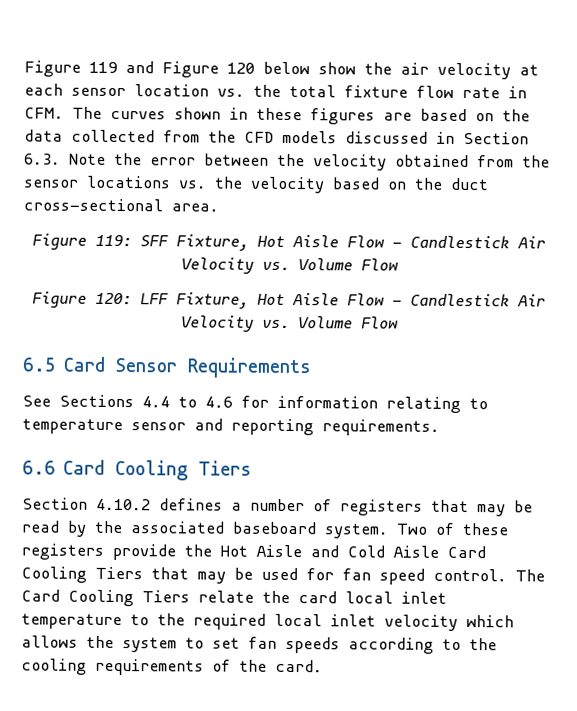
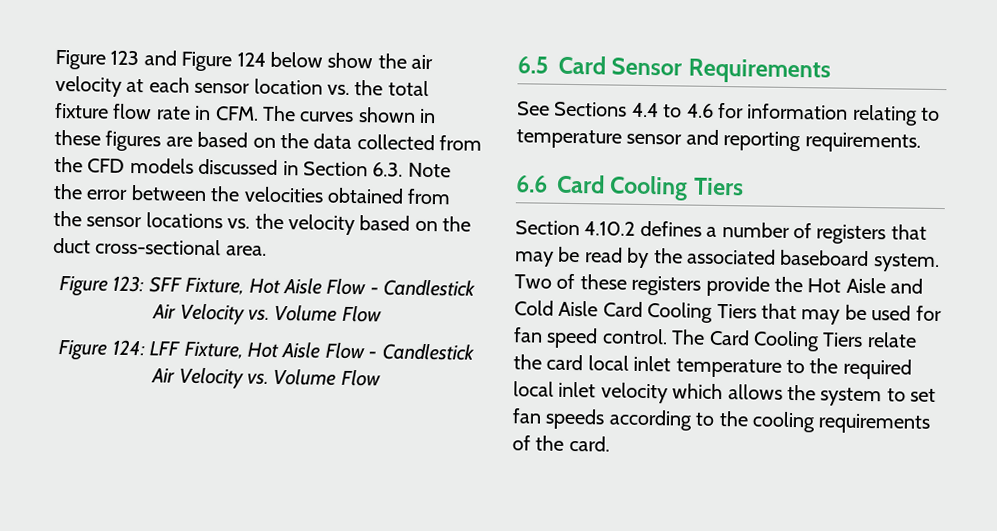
[24,60,118,77] Figure 119 -> [55,49,140,70] Figure 123
[227,62,255,74] 120 -> [236,52,266,67] 124
[313,154,387,171] velocity -> [243,186,324,203] velocities
[95,234,132,247] 119: -> [112,275,145,293] 123:
[95,292,132,305] 120: -> [111,339,145,356] 124:

